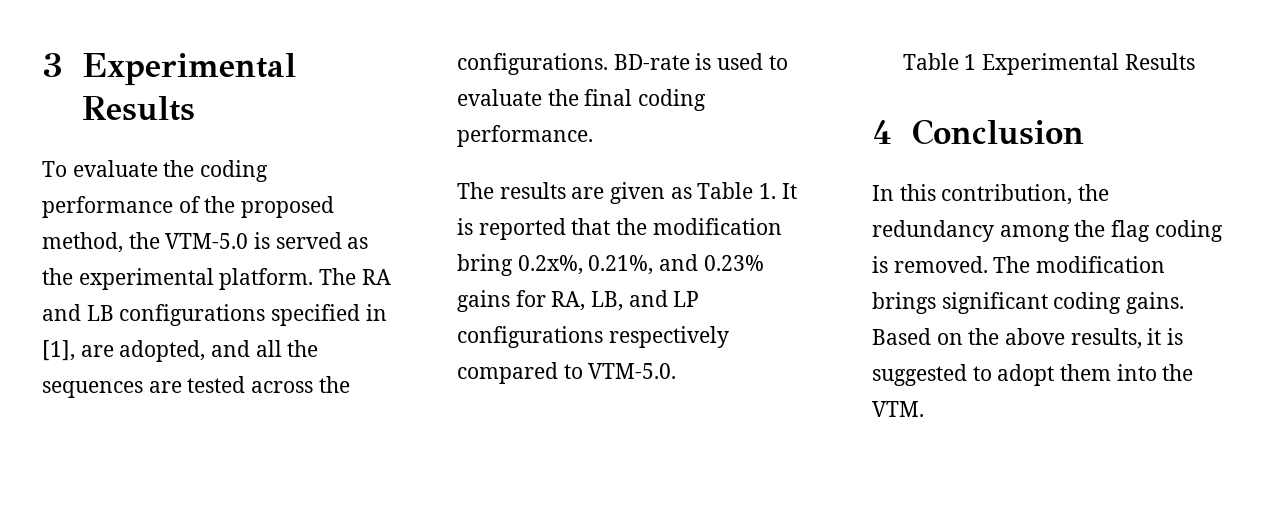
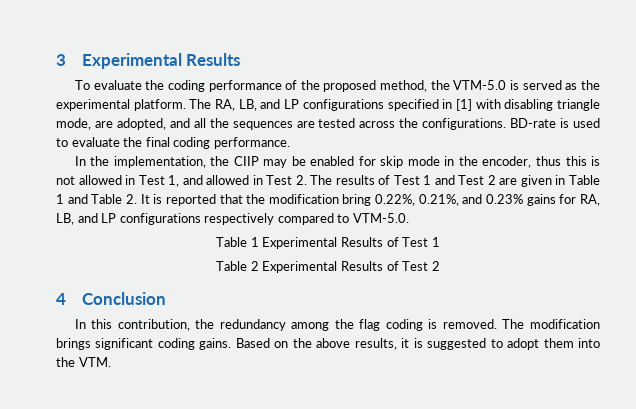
[361,269,391,285] [42,304,387,326] [42,340,75,361] RA and LB configurations specified in [1], -> [215,99,600,111] [56,118,91,130] RA, LB, and LP configurations specified in [1] with disabling triangle mode,
[457,182,777,204] The results are given as Table 1. -> [74,156,601,168] [56,175,600,187] [56,194,137,204] In the implementation, the CIIP may be enabled for skip mode in the encoder, thus this is not allowed in Test 1, and allowed in Test 2. The results of Test 1 and Test 2 are given in Table 1 and Table 2.
[517,255,583,275] 0.2x%, -> [375,194,416,206] 0.22%,
(1195, 61) none -> [386,237,440,247] [216,261,440,273] of Test 1 // Table 2 Experimental Results of Test 2

